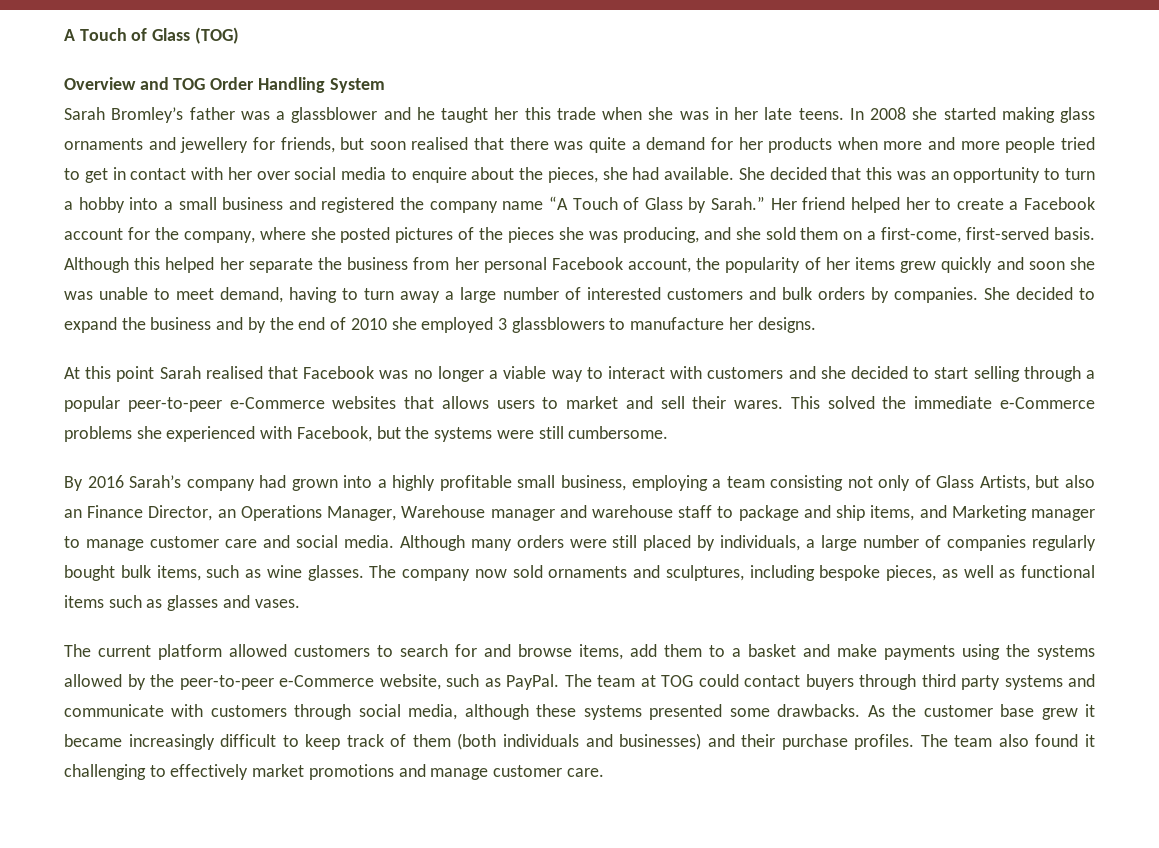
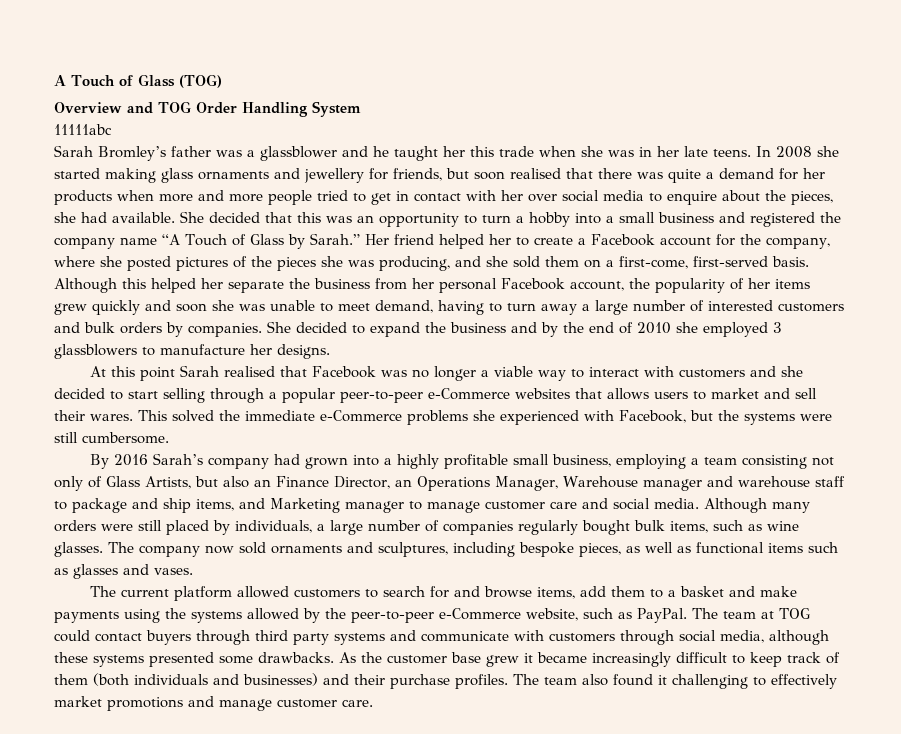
(385, 85) none -> [54,124,112,135] // 11111abc

